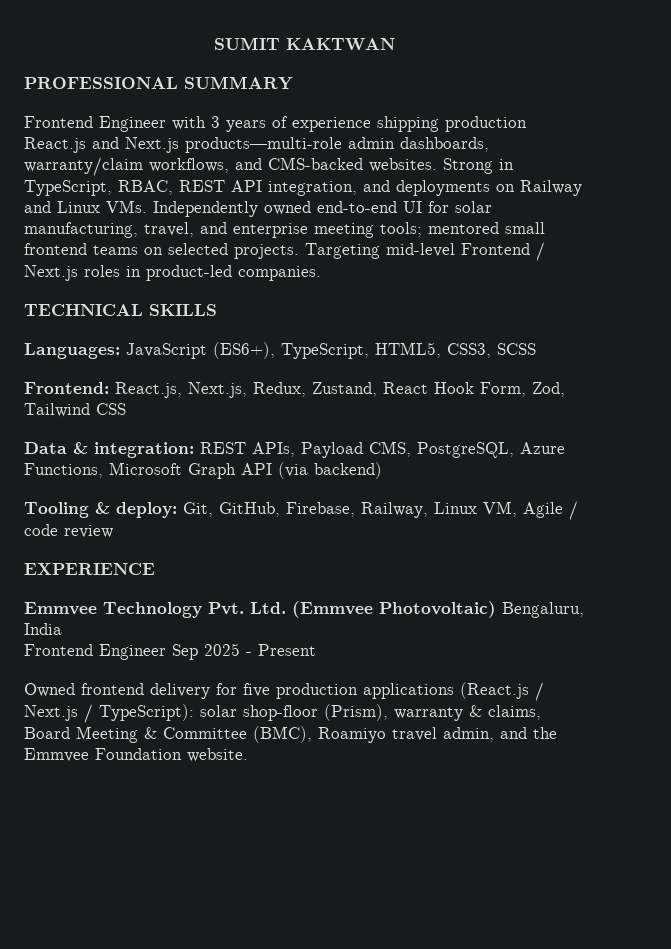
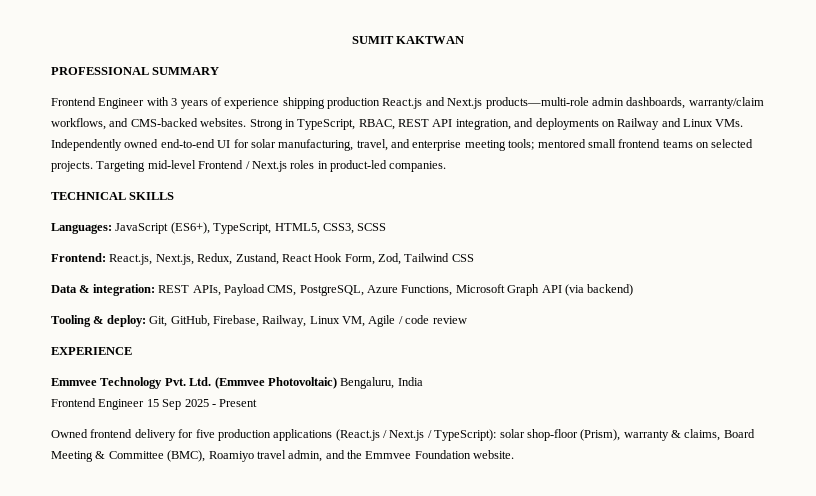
(166, 652) none -> [146,399,159,407] 15

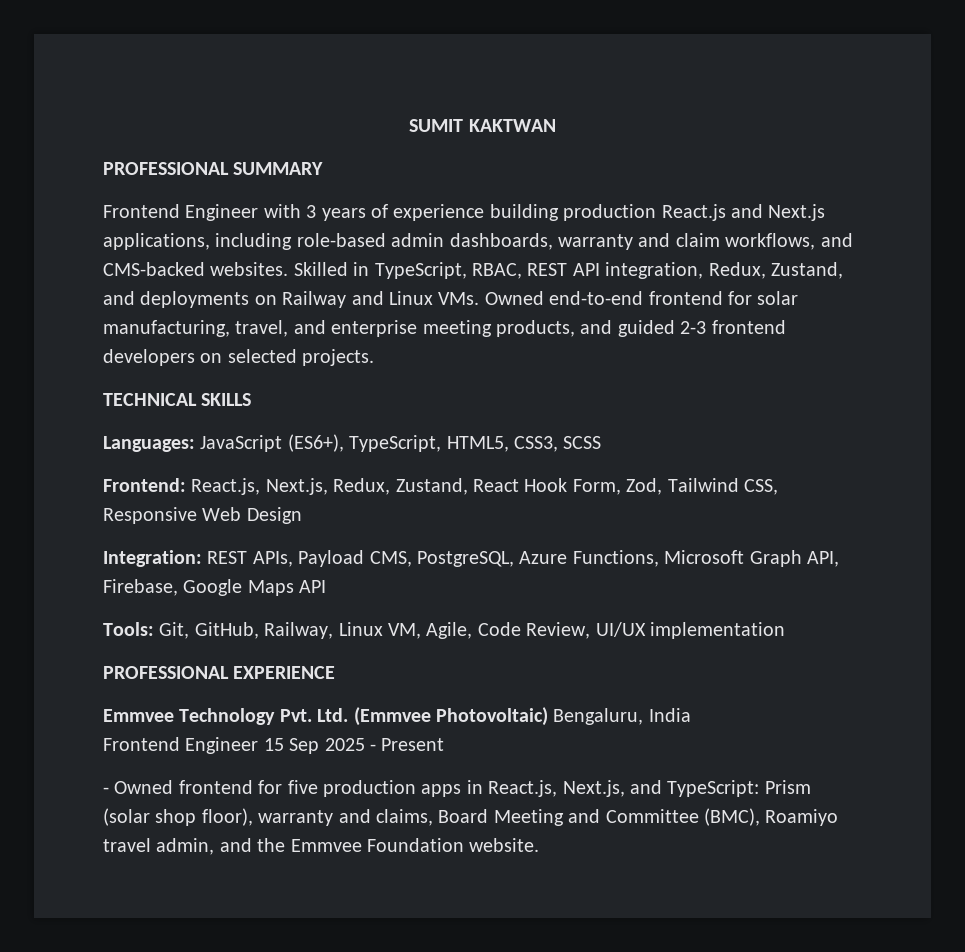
[282,97,325,109] shipping -> [489,204,559,221] building
[485,97,764,109] products—multi-role admin dashboards, warranty/claim -> [103,233,720,250] applications, including role-based admin dashboards, warranty and claim
[249,119,283,130] Strong -> [293,262,348,276] Skilled
(511, 124) none -> [708,262,843,279] Redux, Zustand,
[51,139,231,151] Independently owned end-to-end UI -> [484,291,723,305] Owned end-to-end frontend
[508,139,754,150] [51,160,447,172] tools; mentored small frontend teams on selected projects. Targeting mid-level Frontend / Next.js roles in product-led companies. -> [496,320,786,337] [103,349,375,366] products, and guided 2-3 frontend developers on selected projects.
[451,254,474,262] [51,284,155,296] CSS // Data & integration: -> [743,479,778,495] [103,507,302,524] [103,550,202,567] CSS, Responsive Web Design // Integration:
[541,284,634,296] [51,315,146,327] API (via backend) // Tooling & deploy: -> [806,551,839,567] [103,579,327,596] [103,622,154,636] API, Firebase, Google Maps API // Tools:
[212,315,259,327] Firebase, -> (259, 630) none
[368,315,467,327] Agile / code review // -> [426,622,785,639] [103,666,229,679] Agile, Code Review, UI/UX implementation // PROFESSIONAL
(258, 403) none -> [103,787,109,794] -
[134,429,176,441] delivery -> (253, 787) none
[273,429,681,441] applications (React.js / Next.js / TypeScript): solar shop-floor (Prism), warranty & -> [421,780,811,797] [103,808,371,826] apps in React.js, Next.js, and TypeScript: Prism (solar shop floor), warranty and
[95,451,106,459] & -> [568,809,601,823] and

